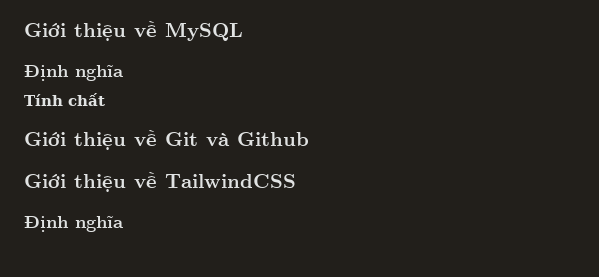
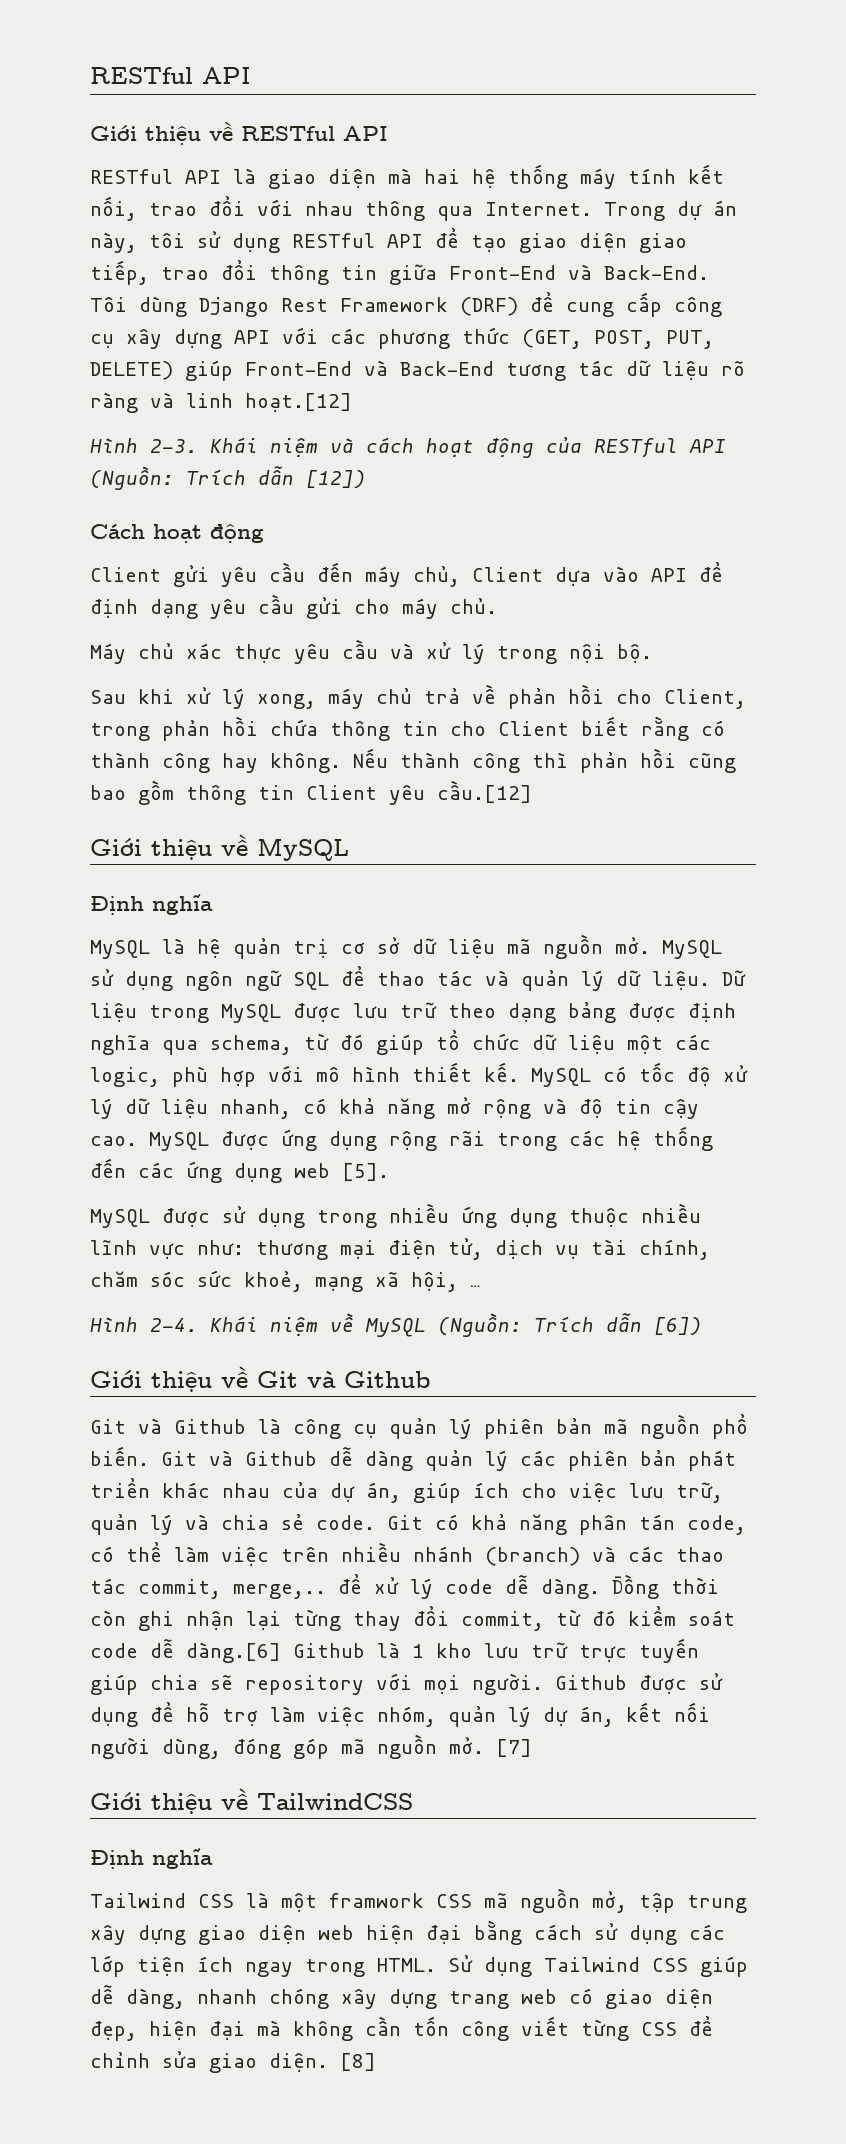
(24, 30) none -> [90,67,251,84] [90,122,388,145] [90,164,724,189] [90,196,737,221] [90,228,687,253] [90,260,709,285] [90,292,722,317] [90,327,714,349] [90,360,745,381] [90,392,352,413] [90,437,726,458] [90,466,366,490] [90,524,264,543] [90,562,723,587] [90,594,497,619] [90,639,652,664] [90,684,746,709] [90,716,725,741] [90,748,736,773] [90,780,532,805] RESTful API // Giới thiệu về RESTful API // RESTful API là giao diện mà hai hệ thống máy tính kết nối, trao đổi với nhau thông qua Internet. Trong dự án này, tôi sử dụng RESTful API để tạo giao diện giao tiếp, trao đổi thông tin giữa Front-End và Back-End. Tôi dùng Django Rest Framework (DRF) để cung cấp công cụ xây dựng API với các phương thức (GET, POST, PUT, DELETE) giúp Front-End và Back-End tương tác dữ liệu rõ ràng và linh hoạt.[12] // Hình 2-3. Khái niệm và cách hoạt động của RESTful API (Nguồn: Trích dẫn [12]) // Cách hoạt động // Client gửi yêu cầu đến máy chủ, Client dựa vào API để định dạng yêu cầu gửi cho máy chủ. // Máy chủ xác thực yêu cầu và xử lý trong nội bộ. // Sau khi xử lý xong, máy chủ trả về phản hồi cho Client, trong phản hồi chứa thông tin cho Client biết rằng có thành công hay không. Nếu thành công thì phản hồi cũng bao gồm thông tin Client yêu cầu.[12] //
[24,93,105,106] Tính chất -> [90,934,722,959] [90,966,746,991] [90,1002,736,1023] [90,1030,711,1055] [90,1062,748,1087] [90,1097,699,1119] [90,1126,713,1151] [90,1158,389,1183] [90,1203,701,1228] [90,1238,710,1260] [90,1270,481,1292] [90,1313,702,1337] MySQL là hệ quản trị cơ sở dữ liệu mã nguồn mở. MySQL sử dụng ngôn ngữ SQL để thao tác và quản lý dữ liệu. Dữ liệu trong MySQL được lưu trữ theo dạng bảng được định nghĩa qua schema, từ đó giúp tổ chức dữ liệu một các logic, phù hợp với mô hình thiết kế. MySQL có tốc độ xử lý dữ liệu nhanh, có khả năng mở rộng và độ tin cậy cao. MySQL được ứng dụng rộng rãi trong các hệ thống đến các ứng dụng web [5]. // MySQL được sử dụng trong nhiều ứng dụng thuộc nhiều lĩnh vực như: thương mại điện tử, dịch vụ tài chính, chăm sóc sức khoẻ, mạng xã hội, … // Hình 2-4. Khái niệm về MySQL (Nguồn: Trích dẫn [6])
(309, 139) none -> [90,1414,748,1439] [90,1446,736,1471] [90,1478,723,1503] [90,1514,746,1535] [90,1542,724,1566] [90,1574,719,1599] [90,1606,735,1631] [90,1638,699,1663] [90,1673,723,1695] [90,1702,710,1727] [90,1734,532,1759] // Git và Github là công cụ quản lý phiên bản mã nguồn phổ biến. Git và Github dễ dàng quản lý các phiên bản phát triển khác nhau của dự án, giúp ích cho việc lưu trữ, quản lý và chia sẻ code. Git có khả năng phân tán code, có thể làm việc trên nhiều nhánh (branch) và các thao tác commit, merge,.. để xử lý code dễ dàng. Đồng thời còn ghi nhận lại từng thay đổi commit, từ đó kiểm soát code dễ dàng.[6] Github là 1 kho lưu trữ trực tuyến giúp chia sẽ repository với mọi người. Github được sử dụng để hỗ trợ làm việc nhóm, quản lý dự án, kết nối người dùng, đóng góp mã nguồn mở. [7]
(124, 224) none -> [90,1888,747,1913] [90,1920,725,1945] [90,1955,748,1977] [90,1985,713,2009] [90,2016,713,2041] [90,2051,376,2073] // Tailwind CSS là một framwork CSS mã nguồn mở, tập trung xây dựng giao diện web hiện đại bằng cách sử dụng các lớp tiện ích ngay trong HTML. Sử dụng Tailwind CSS giúp dễ dàng, nhanh chóng xây dựng trang web có giao diện đẹp, hiện đại mà không cần tốn công viết từng CSS để chỉnh sửa giao diện. [8]

